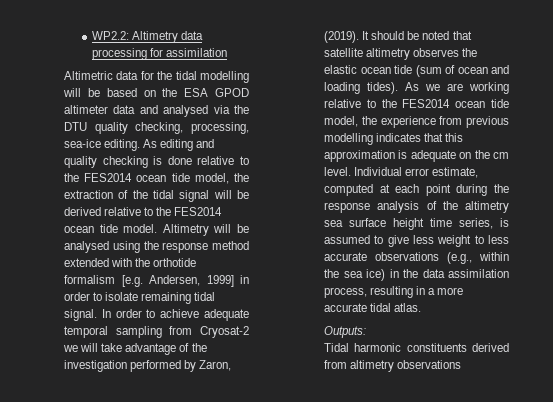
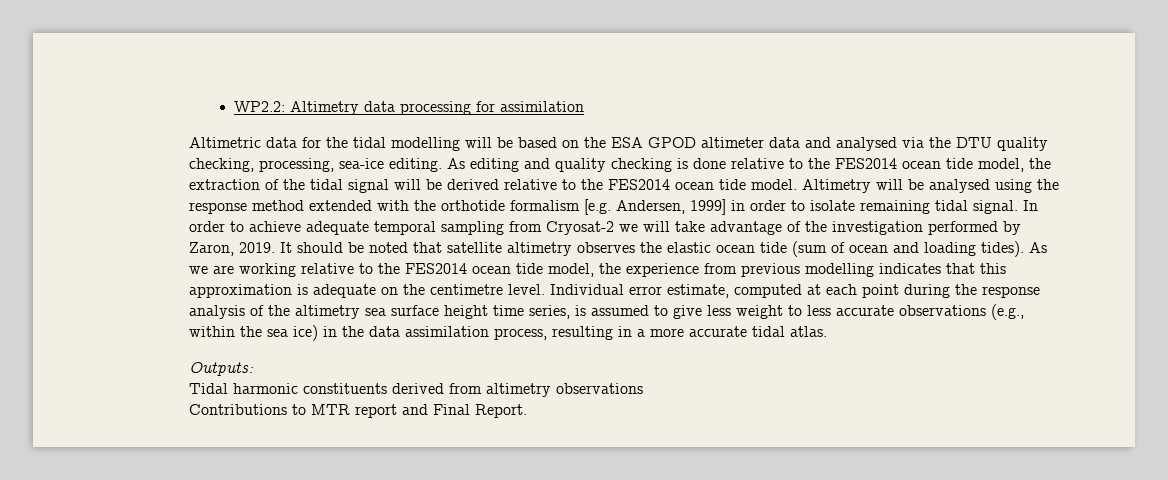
[324,31,360,43] (2019). -> [239,242,276,253] 2019.
[493,152,510,159] cm -> [430,284,504,295] centimetre
(462, 364) none -> [189,404,528,418] // Contributions to MTR report and Final Report.

